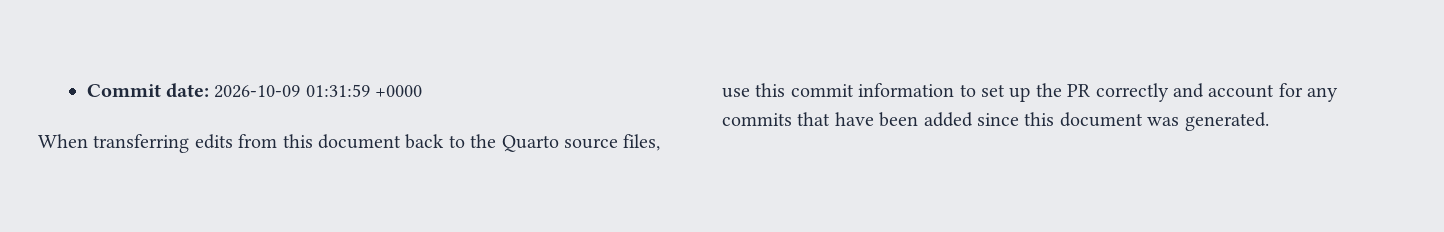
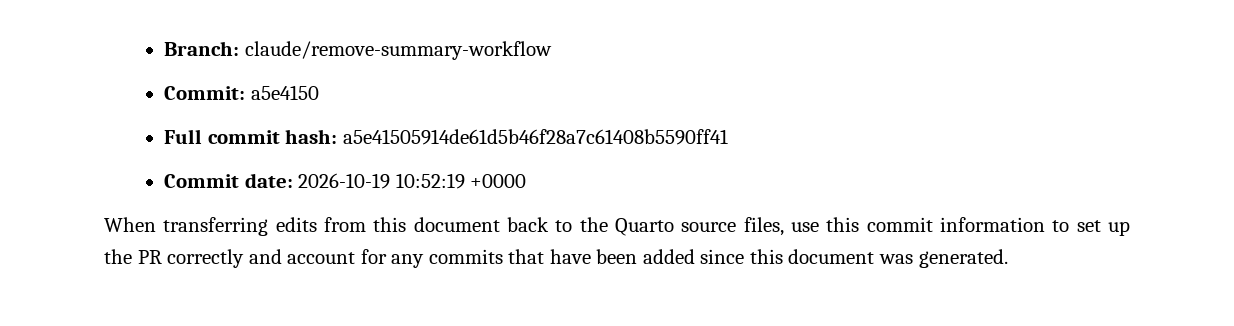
[86,83,370,98] Commit date: 2026-10-09 01:31:59 -> [164,41,552,60] [164,85,319,100] [164,129,728,145] [164,173,465,189] Branch: claude/remove-summary-workflow // Commit: a5e4150 // Full commit hash: a5e41505914de61d5b46f28a7c61408b5590ff41 // Commit date: 2026-10-19 10:52:19

